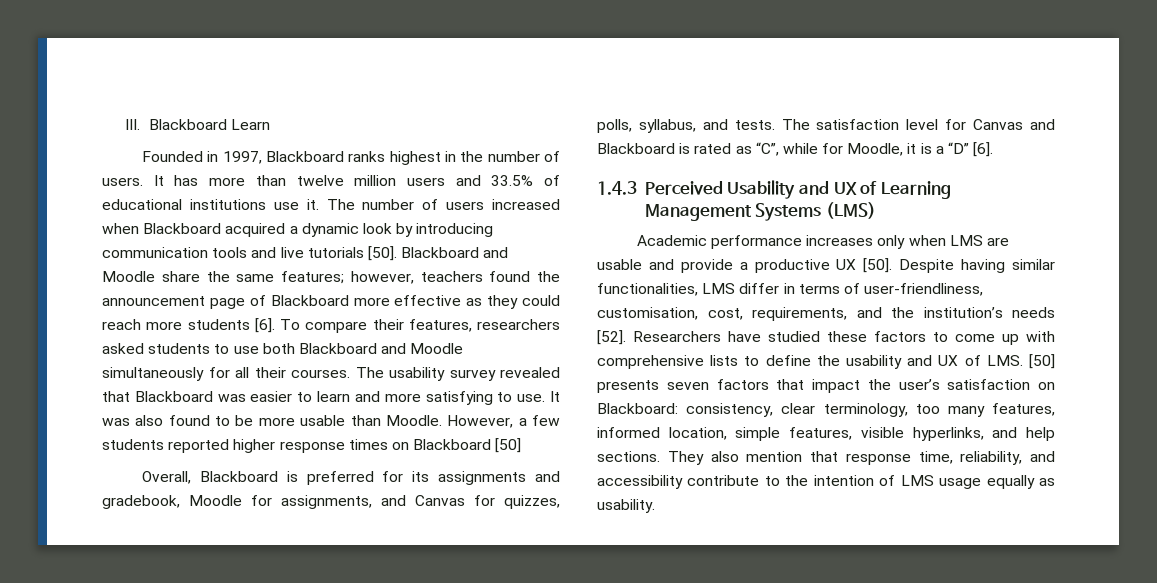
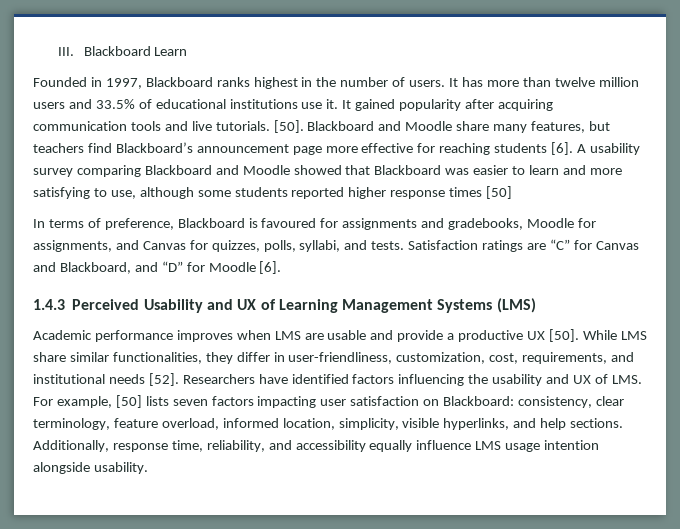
[326,199,560,210] [102,223,494,237] The number of users increased when Blackboard acquired a dynamic look by introducing -> [342,99,553,111] It gained popularity after acquiring
[307,247,364,258] tutorials -> [215,121,270,131] tutorials.
[206,271,560,284] [102,295,560,309] [102,318,560,333] [102,343,464,354] [102,367,560,381] the same features; however, teachers found the announcement page of Blackboard more effective as they could reach more students [6]. To compare their features, researchers asked students to use both Blackboard and Moodle simultaneously for all their courses. The usability survey revealed -> [493,121,610,133] [33,142,640,155] [33,165,342,177] many features, but teachers find Blackboard’s announcement page more effective for reaching students [6]. A usability survey comparing Blackboard and Moodle showed
[517,391,560,402] [102,415,560,428] use. It was also found to be more usable than Moodle. However, a few -> [110,187,231,199] use, although some
[391,439,492,450] on Blackboard -> (483, 192) none
[141,471,430,485] Overall, Blackboard is preferred for its -> [33,218,339,230] In terms of preference, Blackboard is favoured for
[102,495,180,509] gradebook, -> [448,218,524,230] gradebooks,
[638,119,696,133] syllabus, -> [299,240,341,252] syllabi,
[781,119,1055,130] [597,142,970,156] The satisfaction level for Canvas and Blackboard is rated as “C”, while for Moodle, it is a “D” -> [408,239,639,252] [33,261,256,274] Satisfaction ratings are “C” for Canvas and Blackboard, and “D” for Moodle
[806,235,906,249] increases only -> [176,330,233,342] improves
[899,259,1006,273] Despite having -> [582,330,647,340] [33,352,66,362] While LMS share
[702,283,736,294] LMS -> [205,352,233,364] they
[798,283,984,296] [597,307,698,320] terms of user-friendliness, customisation, -> [288,352,486,364] user-friendliness, customization,
[891,307,1003,318] the institution’s -> [33,374,105,384] institutional
[768,331,1055,345] [597,355,811,369] studied these factors to come up with comprehensive lists to define -> [291,374,465,386] identified factors influencing
[1029,354,1055,369] [597,379,940,393] [50] presents seven factors that impact the user’s -> [33,395,347,408] For example, [50] lists seven factors impacting user
[915,403,1055,417] [597,427,853,441] too many features, informed location, simple features, -> [113,418,399,430] feature overload, informed location, simplicity,
[667,451,838,465] They also mention that -> [33,440,109,452] Additionally,
[687,475,1055,489] contribute to the intention of LMS usage equally as -> [369,440,600,452] [33,462,90,474] equally influence LMS usage intention alongside

